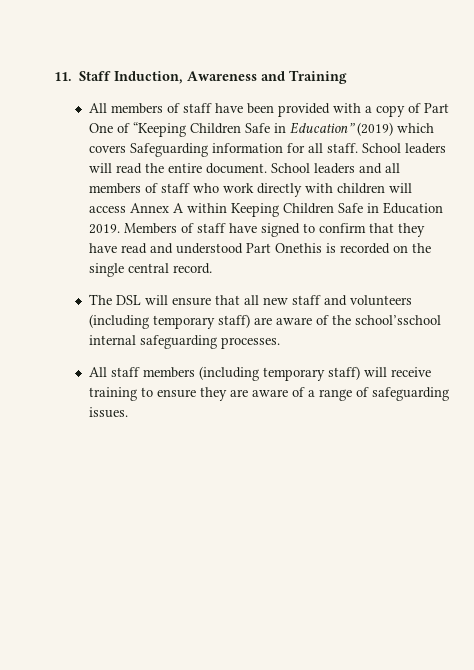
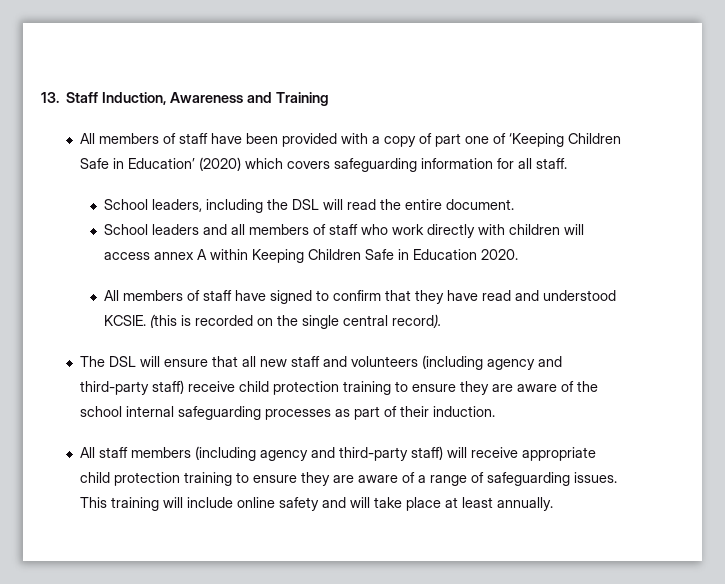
[54,72,72,81] 11. -> [41,92,59,103] 13.
[423,103,449,113] [88,122,393,137] Part One of “Keeping Children Safe in Education” (2019) -> [435,133,622,147] [80,157,242,171] part one of ‘Keeping Children Safe in Education’ (2020)
[129,143,208,157] Safeguarding -> [334,158,418,172] safeguarding
[361,143,446,154] School leaders -> [103,199,319,213] // School leaders, including the DSL
(267, 168) none -> (514, 204) //
[129,203,169,213] Annex -> [153,252,194,260] annex
[88,223,177,234] 2019. Members -> [480,249,518,260] [103,290,183,301] 2020. // All members
[245,243,322,253] Part Onethis -> [103,314,177,328] KCSIE. (this
[172,263,212,274] record. -> [391,314,441,328] record).
[152,314,250,329] temporary staff) -> [487,356,563,370] [80,380,490,395] agency and third-party staff) receive child protection training to ensure they
[354,315,441,325] school’sschool -> [80,406,123,417] school
[220,337,280,349] [88,366,431,381] processes. // All staff members (including temporary staff) will receive -> [265,406,496,420] [80,446,597,461] [80,472,181,486] processes as part of their induction. // All staff members (including agency and third-party staff) will receive appropriate child protection
(128, 412) none -> [80,497,554,511] This training will include online safety and will take place at least annually.

